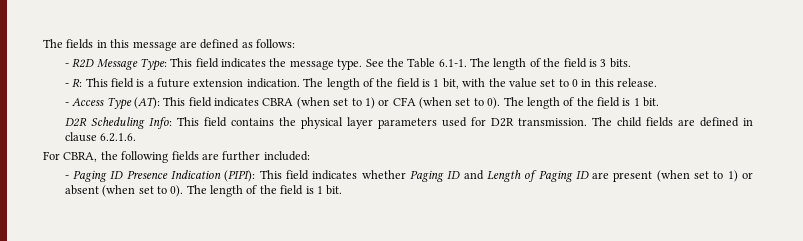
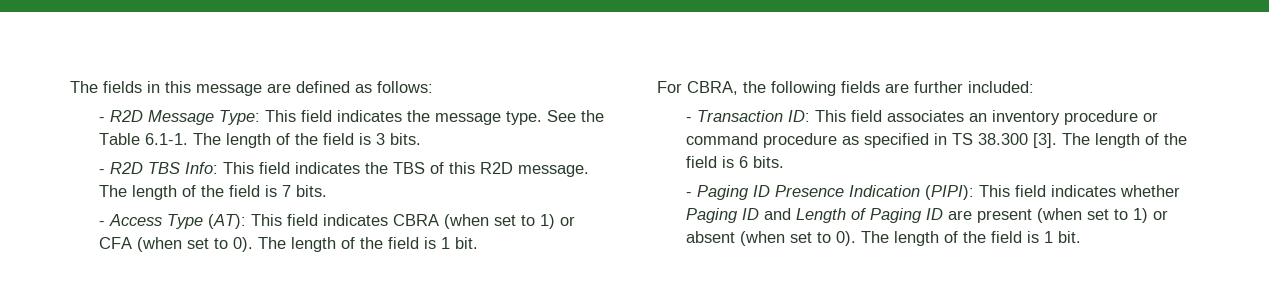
[72,78,658,90] R: This field is a future extension indication. The length of the field is 1 bit, with the value set to 0 in this release. -> [109,162,589,177] [98,185,327,200] R2D TBS Info: This field indicates the TBS of this R2D message. The length of the field is 7 bits.
[64,117,754,129] [64,132,137,142] // D2R Scheduling Info: This field contains the physical layer parameters used for D2R transmission. The child fields are defined in clause 6.2.1.6. -> (478, 243) none
(310, 156) none -> [685,110,1158,125] [685,133,1187,148] [685,156,784,168] // - Transaction ID: This field associates an inventory procedure or command procedure as specified in TS 38.300 [3]. The length of the field is 6 bits.

